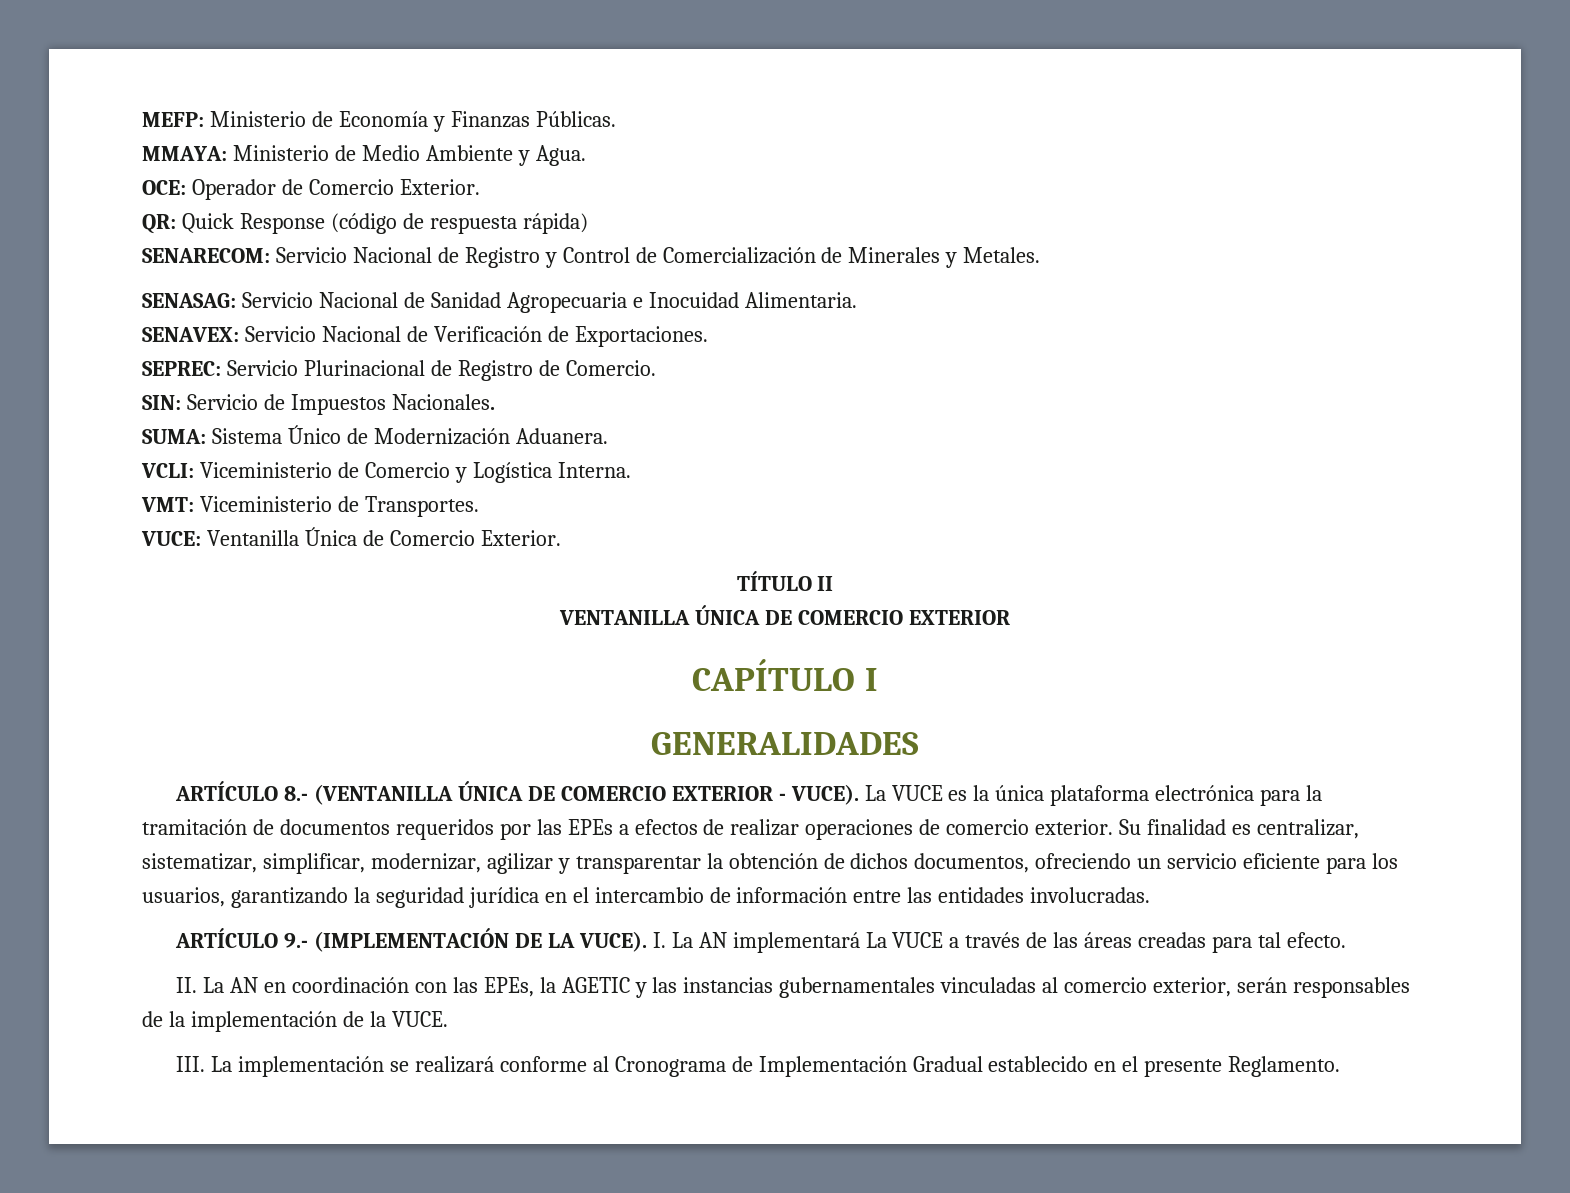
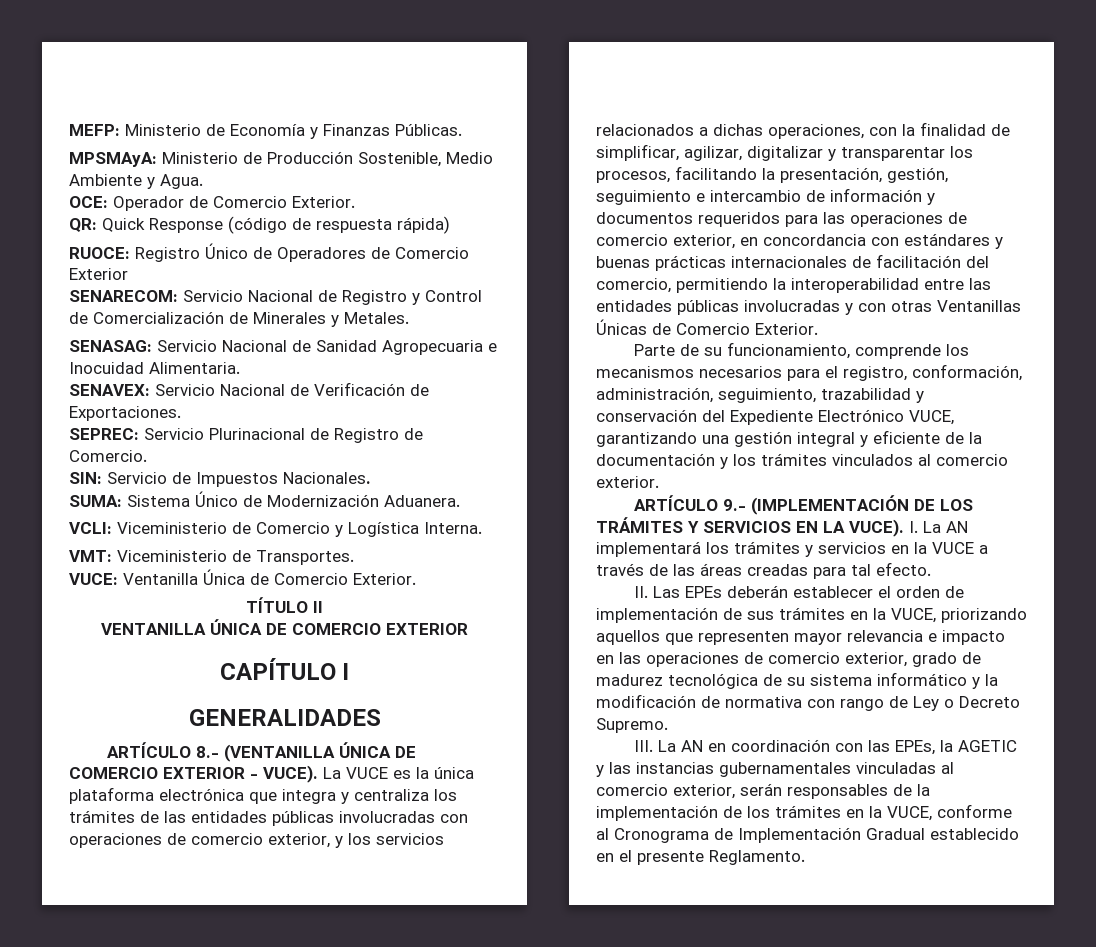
[142,145,356,161] MMAYA: Ministerio de -> [69,151,441,167] MPSMAyA: Ministerio de Producción Sostenible,
(588, 223) none -> [69,243,469,262] [69,268,128,280] // RUOCE: Registro Único de Operadores de Comercio Exterior
[1260,785,1323,806] [142,819,1359,840] [142,853,1399,874] [142,887,1151,908] para la tramitación de documentos requeridos por las EPEs a efectos de realizar operaciones de comercio exterior. Su finalidad es centralizar, sistematizar, simplificar, modernizar, agilizar y transparentar la obtención de dichos documentos, ofreciendo un servicio eficiente para los usuarios, garantizando la seguridad jurídica en el intercambio de información entre las entidades involucradas. -> [249,789,457,804] [69,810,468,826] [69,833,444,848] [596,122,1010,139] [596,144,973,161] [596,166,948,183] [596,188,935,205] [596,212,967,227] [596,233,1003,249] [596,254,989,271] [596,278,991,293] [596,300,1021,315] [596,319,818,335] [633,342,969,359] [596,364,1022,381] [596,387,924,403] [596,409,954,425] [596,430,982,447] [596,453,1008,469] [596,476,659,488] que integra y centraliza los trámites de las entidades públicas involucradas con operaciones de comercio exterior, y los servicios relacionados a dichas operaciones, con la finalidad de simplificar, agilizar, digitalizar y transparentar los procesos, facilitando la presentación, gestión, seguimiento e intercambio de información y documentos requeridos para las operaciones de comercio exterior, en concordancia con estándares y buenas prácticas internacionales de facilitación del comercio, permitiendo la interoperabilidad entre las entidades públicas involucradas y con otras Ventanillas Únicas de Comercio Exterior. // Parte de su funcionamiento, comprende los mecanismos necesarios para el registro, conformación, administración, seguimiento, trazabilidad y conservación del Expediente Electrónico VUCE, garantizando una gestión integral y eficiente de la documentación y los trámites vinculados al comercio exterior.
(542, 940) none -> [939,499,973,511] [596,517,818,533] LOS TRÁMITES Y SERVICIOS EN
[865,932,887,948] La -> [706,541,927,557] los trámites y servicios en la
(198, 985) none -> [652,585,964,598] [596,607,1027,623] [596,630,1005,645] [596,652,981,667] [596,672,998,689] [596,694,1020,711] [596,718,668,733] [633,740,653,752] Las EPEs deberán establecer el orden de implementación de sus trámites en la VUCE, priorizando aquellos que representen mayor relevancia e impacto en las operaciones de comercio exterior, grado de madurez tecnológica de su sistema informático y la modificación de normativa con rango de Ley o Decreto Supremo. // III.
[369,1011,448,1027] [176,1056,494,1077] la VUCE. // III. La implementación se realizará -> [747,805,932,821] los trámites en la VUCE,

